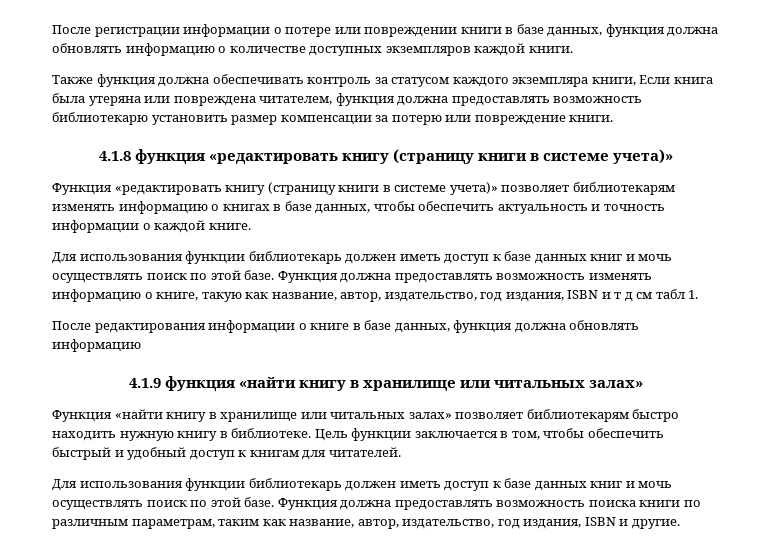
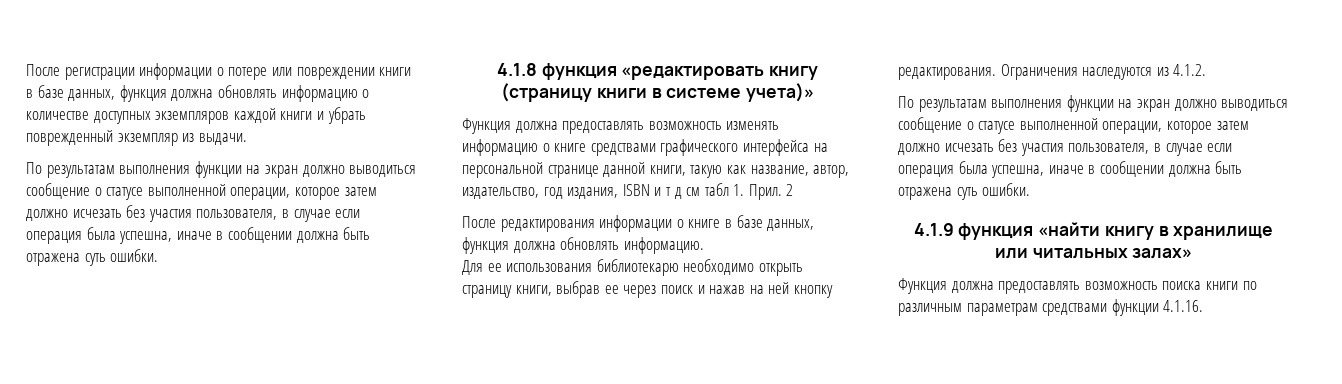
[528,46,573,53] [52,74,713,87] [52,93,643,106] [52,112,614,125] книги. // Также функция должна обеспечивать контроль за статусом каждого экземпляра книги, Если книга была утеряна или повреждена читателем, функция должна предоставлять возможность библиотекарю установить размер компенсации за потерю или повреждение книги. -> [280,107,366,124] [26,130,247,146] [26,161,417,178] [26,183,377,200] [26,205,361,222] [26,227,371,244] [26,249,159,266] книги и убрать поврежденный экземпляр из выдачи. // По результатам выполнения функции на экран должно выводиться сообщение о статусе выполненной операции, которое затем должно исчезать без участия пользователя, в случае если операция была успешна, иначе в сообщении должна быть отражена суть ошибки.
[114,182,675,195] [52,201,665,214] [52,220,251,233] [52,251,673,264] [52,270,338,283] «редактировать книгу (страницу книги в системе учета)» позволяет библиотекарям изменять информацию о книгах в базе данных, чтобы обеспечить актуальность и точность информации о каждой книге. // Для использования функции библиотекарь должен иметь доступ к базе данных книг и мочь осуществлять поиск по этой базе. Функция -> (511, 126) none
[156,292,199,301] книге, -> [554,139,828,156] [462,162,686,178] книге средствами графического интерфейса на персональной странице данной книги,
(699, 294) none -> [748,184,794,200] Прил. 2
[52,339,141,352] информацию -> [623,237,704,254] [462,259,803,276] [462,281,833,298] [898,64,1207,80] [898,95,1289,112] [898,117,1249,134] [898,139,1233,156] [898,161,1243,178] [898,183,1031,200] информацию. // Для ее использования библиотекарю необходимо открыть страницу книги, выбрав ее через поиск и нажав на ней кнопку редактирования. Ограничения наследуются из 4.1.2. // По результатам выполнения функции на экран должно выводиться сообщение о статусе выполненной операции, которое затем должно исчезать без участия пользователя, в случае если операция была успешна, иначе в сообщении должна быть отражена суть ошибки.
[114,409,680,422] [52,428,664,441] [52,447,401,460] [52,478,673,491] [52,497,338,510] «найти книгу в хранилище или читальных залах» позволяет библиотекарям быстро находить нужную книгу в библиотеке. Цель функции заключается в том, чтобы обеспечить быстрый и удобный доступ к книгам для читателей. // Для использования функции библиотекарь должен иметь доступ к базе данных книг и мочь осуществлять поиск по этой базе. Функция -> (947, 286) none
[131,517,680,529] параметрам, таким как название, автор, издательство, год издания, ISBN и другие. -> [966,299,1204,316] параметрам средствами функции 4.1.16.

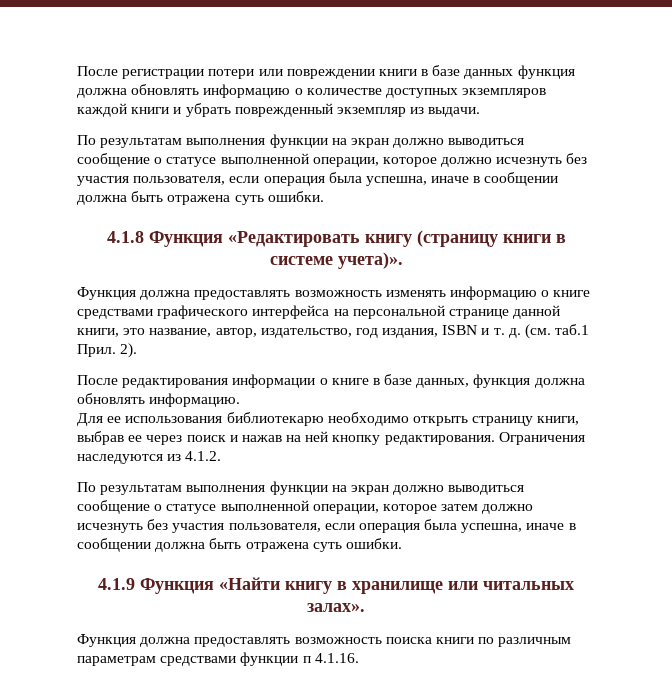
[139,63,268,80] информации о потере -> [208,69,255,79] потери
[68,89,116,101] данных, -> [464,69,514,79] данных
[344,187,377,196] [26,205,331,222] затем должно исчезать без участия пользователя, в случае -> [441,153,588,167] [77,176,226,186] должно исчезнуть без участия пользователя,
[541,63,765,80] функция «редактировать -> [148,231,360,247] Функция «Редактировать
[745,83,814,102] учета)» -> [337,252,403,269] учета)».
[690,165,746,178] такую как -> [123,328,146,335] это
[665,183,794,200] т д см табл 1. Прил. 2 -> [493,324,590,339] [77,343,138,358] т. д. (см. таб.1 Прил. 2).
[944,139,1203,156] исчезать без участия пользователя, в случае -> [77,519,321,533] исчезнуть без участия пользователя,
[958,222,1101,240] функция «найти -> [140,577,280,594] Функция «Найти
[1132,248,1193,259] залах» -> [307,603,365,612] залах».
(1159, 307) none -> [302,656,311,663] п

